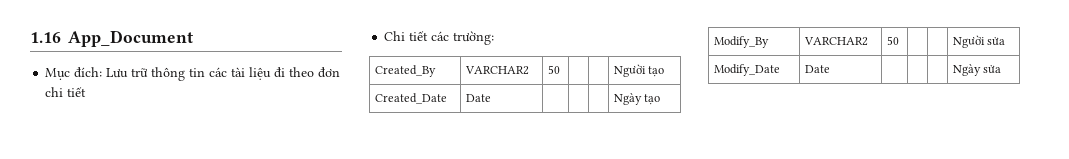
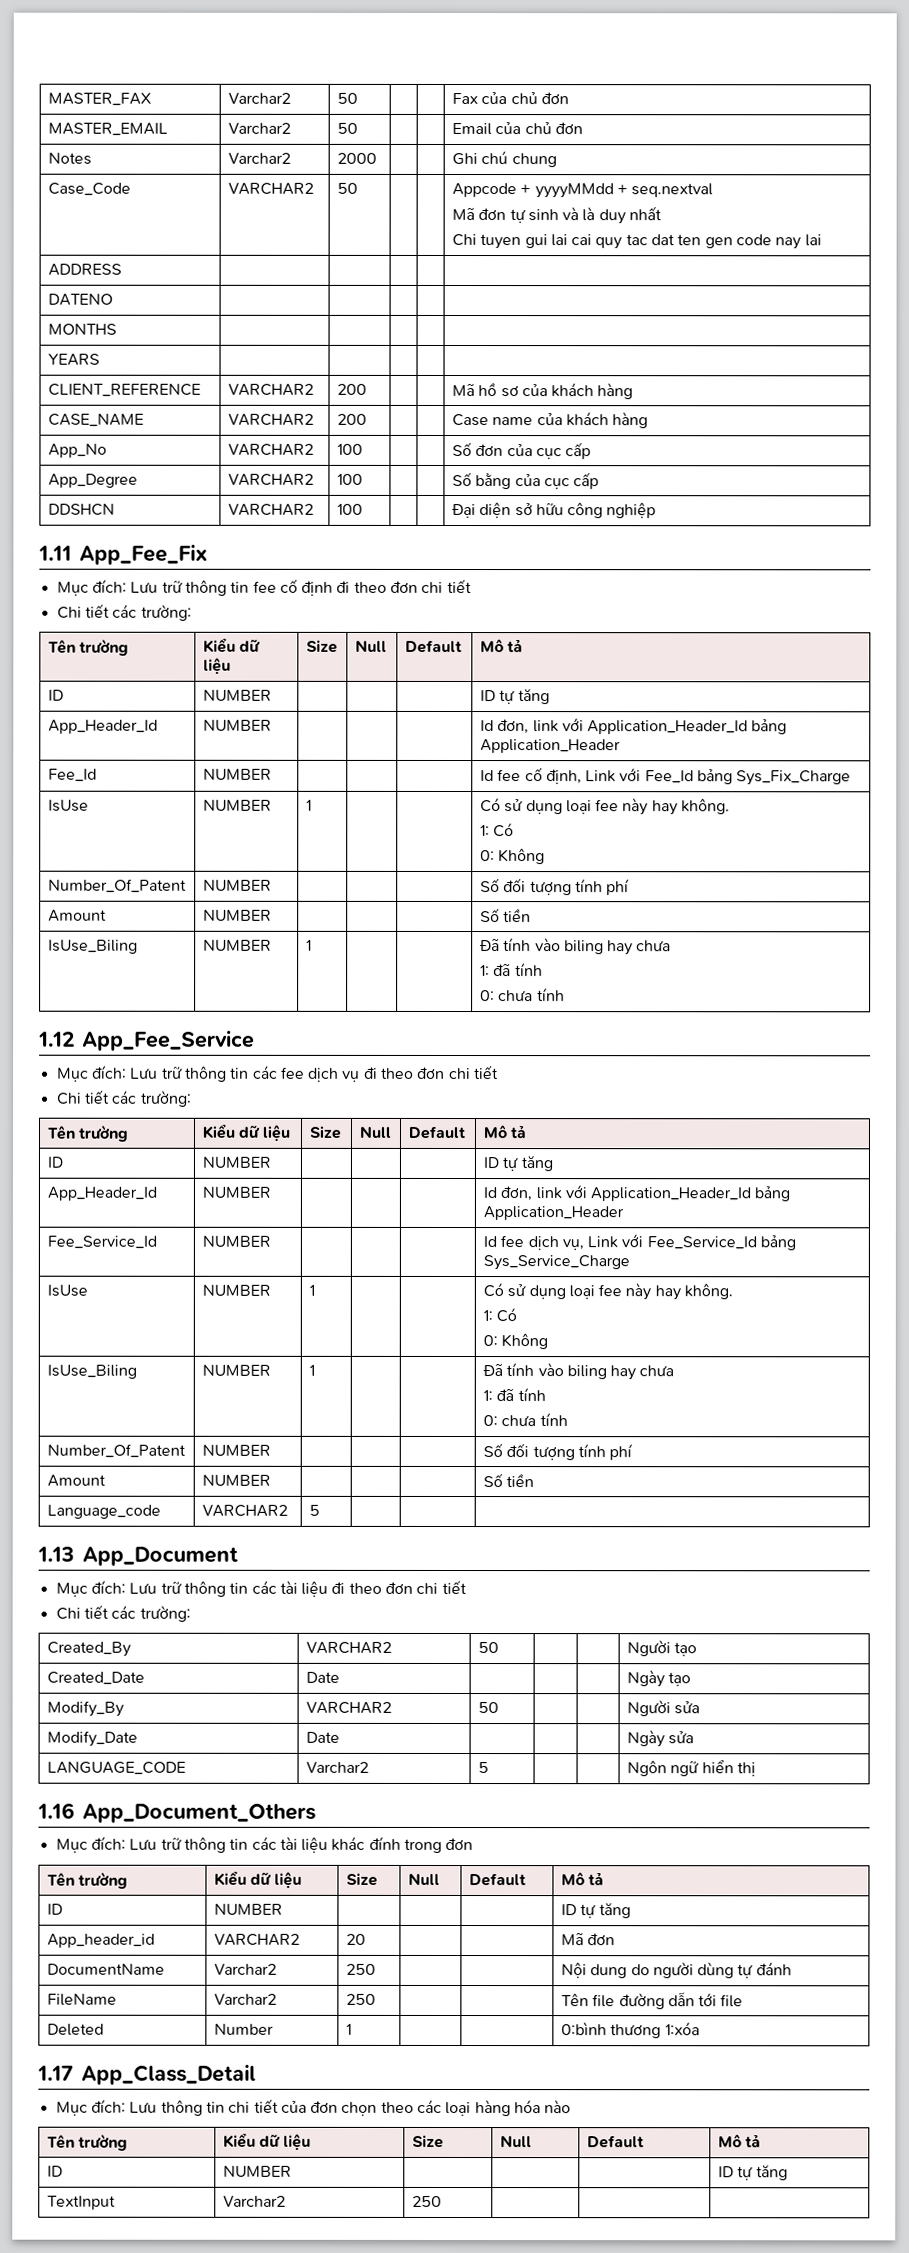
[30,32,61,43] 1.16 -> [47,92,152,106] [227,92,291,104] [336,92,358,104] [451,92,569,105] [47,122,168,136] [227,122,291,134] [336,122,358,134] [451,122,583,136] [47,152,92,165] [227,152,291,164] [336,152,377,164] [451,151,557,168] [47,182,131,196] [227,182,314,195] [336,182,358,194] [451,182,714,199] [451,206,663,225] [451,233,822,250] [47,263,122,276] [47,293,113,306] [47,323,117,335] [47,353,100,366] [47,383,201,397] [227,383,314,396] [336,383,367,395] [451,382,634,400] [47,413,144,427] [227,413,314,426] [336,413,367,425] [451,412,649,429] [47,443,107,458] [227,443,314,456] [336,443,363,455] [451,441,592,460] [47,473,138,488] [227,473,314,486] [336,473,363,485] [451,471,600,490] [47,503,115,516] [227,503,314,516] [336,503,363,515] [450,502,657,519] [38,544,208,565] [56,578,472,596] [56,603,192,621] [47,638,130,656] [202,638,262,653] [202,657,231,675] [305,639,338,653] [354,639,387,652] [404,639,462,654] [479,639,524,653] [47,689,64,701] [202,689,272,701] [479,688,550,705] [47,719,158,734] [202,719,272,731] [479,718,788,735] [479,739,621,754] [47,768,97,782] [202,768,272,780] [479,767,852,786] [47,799,89,812] [202,799,272,811] [305,799,312,811] [479,798,731,816] [479,823,515,838] [479,848,546,865] [47,878,187,893] [202,879,272,891] [479,878,631,896] [47,909,107,922] [202,909,272,921] [479,908,532,923] [47,939,138,954] [202,939,272,951] [305,939,312,951] [478,938,672,956] [479,963,543,977] [479,988,565,1002] [38,1030,255,1051] [56,1065,500,1082] [56,1089,192,1107] [46,1124,130,1142] [201,1124,291,1142] [308,1125,342,1139] [358,1125,392,1138] [407,1125,466,1140] [482,1125,528,1139] [46,1156,63,1168] [201,1156,271,1168] [482,1155,553,1172] [46,1186,157,1201] [201,1186,271,1198] [482,1185,791,1202] [482,1206,624,1221] [46,1235,157,1249] [201,1235,271,1247] [482,1234,797,1251] [482,1255,630,1271] [46,1284,88,1297] [201,1284,271,1296] [308,1284,315,1296] [482,1283,734,1301] [482,1308,518,1323] [482,1333,549,1350] [46,1364,137,1379] [201,1364,271,1376] [308,1364,315,1376] [481,1363,675,1381] [482,1388,546,1402] [482,1413,568,1427] [46,1443,186,1458] [201,1444,271,1456] [482,1443,634,1461] [46,1474,106,1487] [201,1474,271,1486] [482,1473,535,1488] [46,1504,161,1519] [201,1504,288,1517] [308,1504,320,1516] [37,1546,75,1562] MASTER_FAX | Varchar2 | 50 | | | Fax của chủ đơn // MASTER_EMAIL | Varchar2 | 50 | | | Email của chủ đơn // Notes | Varchar2 | 2000 | | | Ghi chú chung // Case_Code | VARCHAR2 | 50 | | | Appcode + yyyyMMdd + seq.nextval // Mã đơn tự sinh và là duy nhất // Chi tuyen gui lai cai quy tac dat ten gen code nay lai // ADDRESS | | | | | // DATENO | | | | | // MONTHS | | | | | // YEARS | | | | | // CLIENT_REFERENCE | VARCHAR2 | 200 | | | Mã hồ sơ của khách hàng // CASE_NAME | VARCHAR2 | 200 | | | Case name của khách hàng // App_No | VARCHAR2 | 100 | | | Số đơn của cục cấp // App_Degree | VARCHAR2 | 100 | | | Số bằng của cục cấp // DDSHCN | VARCHAR2 | 100 | | | Đại diện sở hữu công nghiệp // 1.11 App_Fee_Fix // Mục đích: Lưu trữ thông tin fee cố định đi theo đơn chi tiết // Chi tiết các trường: // Tên trường | Kiểu dữ liệu | Size | Null | Default | Mô tả // ID | NUMBER | | | | ID tự tăng // App_Header_Id | NUMBER | | | | Id đơn, link với Application_Header_Id bảng Application_Header // Fee_Id | NUMBER | | | | Id fee cố định, Link với Fee_Id bảng Sys_Fix_Charge // IsUse | NUMBER | 1 | | | Có sử dụng loại fee này hay không. // 1: Có // 0: Không // Number_Of_Patent | NUMBER | | | | Số đối tượng tính phí // Amount | NUMBER | | | | Số tiền // IsUse_Biling | NUMBER | 1 | | | Đã tính vào biling hay chưa // 1: đã tính // 0: chưa tính // 1.12 App_Fee_Service // Mục đích: Lưu trữ thông tin các fee dịch vụ đi theo đơn chi tiết // Chi tiết các trường: // Tên trường | Kiểu dữ liệu | Size | Null | Default | Mô tả // ID | NUMBER | | | | ID tự tăng // App_Header_Id | NUMBER | | | | Id đơn, link với Application_Header_Id bảng Application_Header // Fee_Service_Id | NUMBER | | | | Id fee dịch vụ, Link với Fee_Service_Id bảng Sys_Service_Charge // IsUse | NUMBER | 1 | | | Có sử dụng loại fee này hay không. // 1: Có // 0: Không // IsUse_Biling | NUMBER | 1 | | | Đã tính vào biling hay chưa // 1: đã tính // 0: chưa tính // Number_Of_Patent | NUMBER | | | | Số đối tượng tính phí // Amount | NUMBER | | | | Số tiền // Language_code | VARCHAR2 | 5 | | | // 1.13
(1002, 69) none -> [46,1761,186,1775] [305,1761,369,1773] [477,1762,489,1774] [626,1760,756,1777] [37,1802,316,1823] [55,1836,474,1853] [46,1871,129,1889] [213,1871,302,1889] [345,1872,378,1886] [407,1872,440,1885] [468,1873,526,1887] [560,1872,605,1886] [46,1903,63,1915] [213,1903,283,1915] [560,1902,631,1919] [46,1933,155,1948] [213,1933,300,1946] [345,1933,366,1945] [560,1932,616,1946] [46,1963,165,1975] [213,1963,277,1975] [345,1963,376,1975] [560,1962,792,1979] [46,1993,117,2006] [213,1993,277,2005] [345,1993,376,2005] [560,1992,744,2010] [46,2023,104,2036] [213,2023,274,2035] [345,2023,352,2035] [560,2022,700,2039] [37,2064,256,2085] [55,2098,572,2117] [46,2133,129,2151] [222,2133,311,2151] [411,2134,444,2148] [499,2135,532,2148] [586,2135,644,2149] [717,2134,762,2148] [46,2165,63,2177] [222,2165,292,2177] [717,2164,788,2181] [46,2195,116,2210] [222,2195,286,2207] [411,2195,442,2207] // LANGUAGE_CODE | Varchar2 | 5 | | | Ngôn ngữ hiển thị // 1.16 App_Document_Others // Mục đích: Lưu trữ thông tin các tài liệu khác đính trong đơn // Tên trường | Kiểu dữ liệu | Size | Null | Default | Mô tả // ID | NUMBER | | | | ID tự tăng // App_header_id | VARCHAR2 | 20 | | | Mã đơn // DocumentName | Varchar2 | 250 | | | Nội dung do người dùng tự đánh // FileName | Varchar2 | 250 | | | Tên file đường dẫn tới file // Deleted | Number | 1 | | | 0:bình thương 1:xóa // 1.17 App_Class_Detail // Mục đích: Lưu thông tin chi tiết của đơn chọn theo các loại hàng hóa nào // Tên trường | Kiểu dữ liệu | Size | Null | Default | Mô tả // ID | NUMBER | | | | ID tự tăng // TextInput | Varchar2 | 250 | | |

